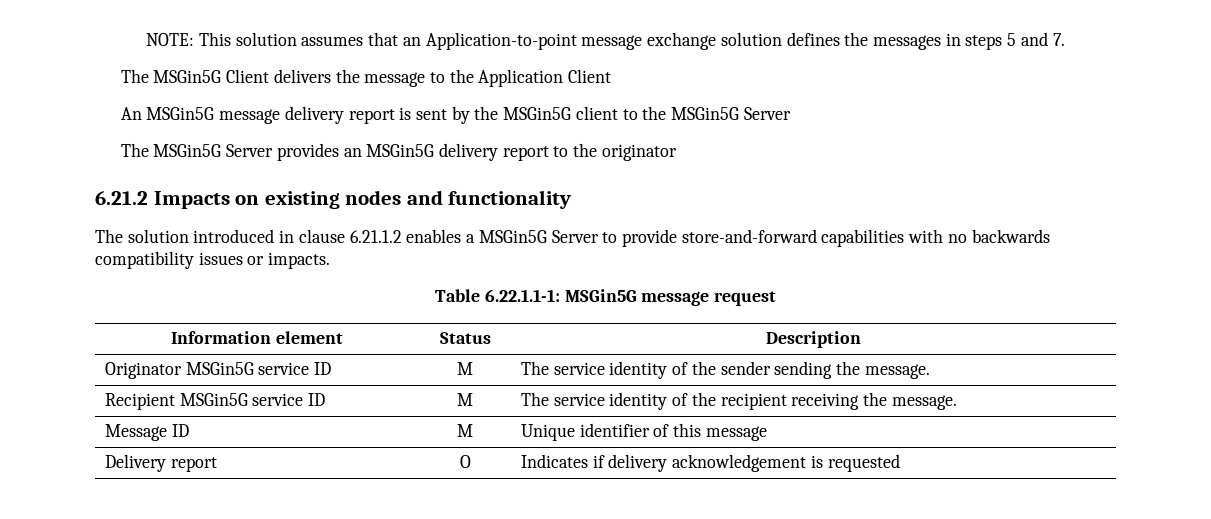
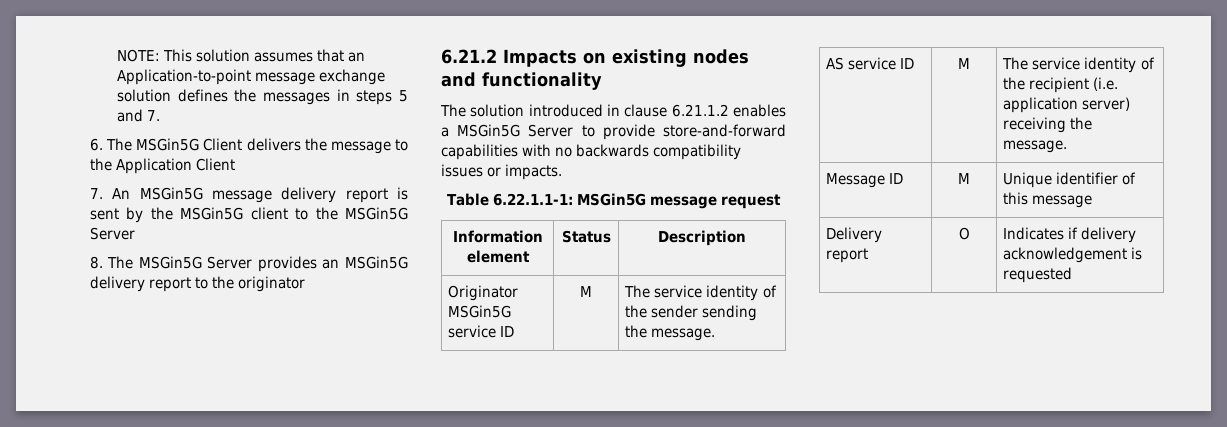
(1065, 39) none -> [89,138,103,151] 6.
(612, 76) none -> [89,188,103,199] 7.
(791, 113) none -> [89,256,103,269] 8.
[104,393,248,410] Recipient MSGin5G -> [826,57,845,70] AS
(787, 401) none -> [1093,77,1119,91] [1003,97,1131,113] (i.e. application server)

